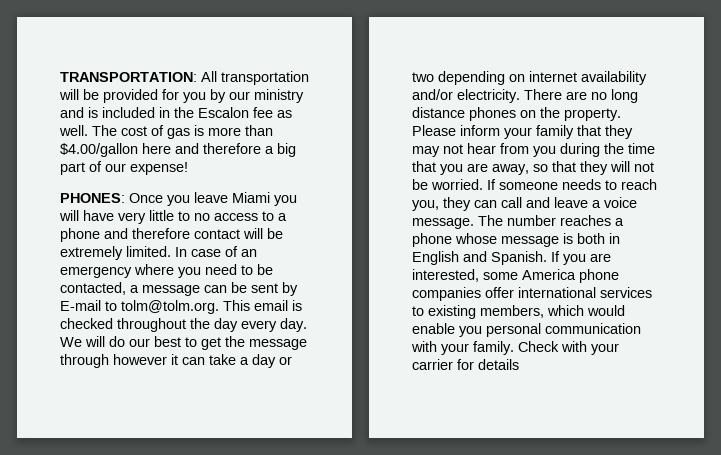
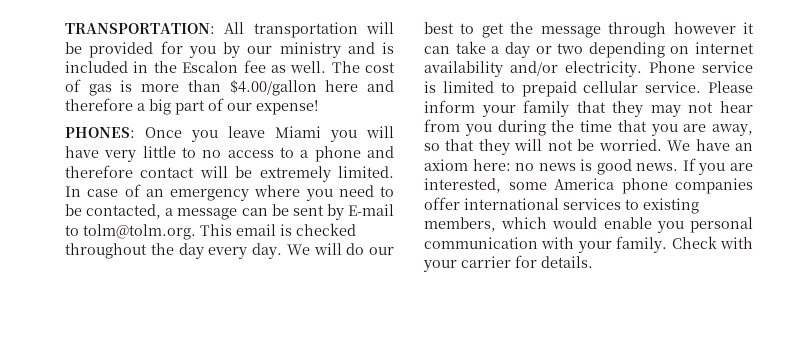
[524,89,638,103] [412,107,621,121] There are no long distance phones on the property. -> [649,61,753,73] [424,81,702,97] Phone service is limited to prepaid cellular service.
[487,179,657,190] [412,197,637,211] [412,215,624,229] [412,233,620,247] [412,251,547,265] If someone needs to reach you, they can call and leave a voice message. The number reaches a phone whose message is both in English and Spanish. -> [667,139,753,151] [424,159,679,175] We have an axiom here: no news is good news.
[478,359,519,370] details -> [541,256,593,268] details.

